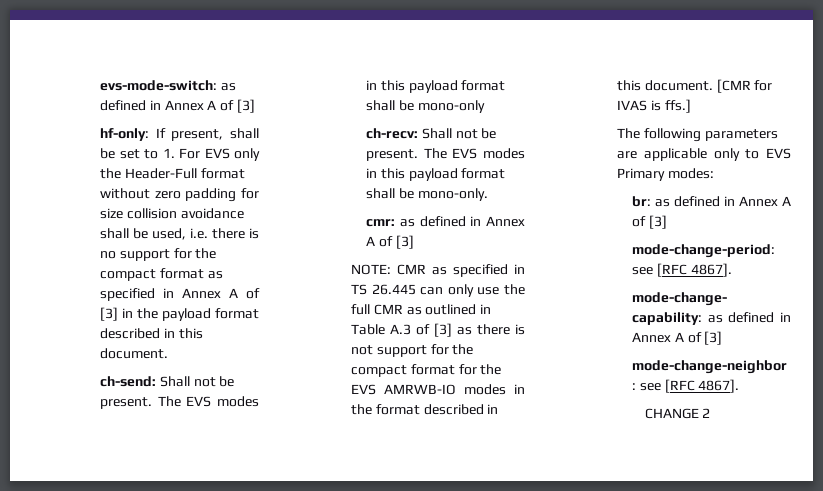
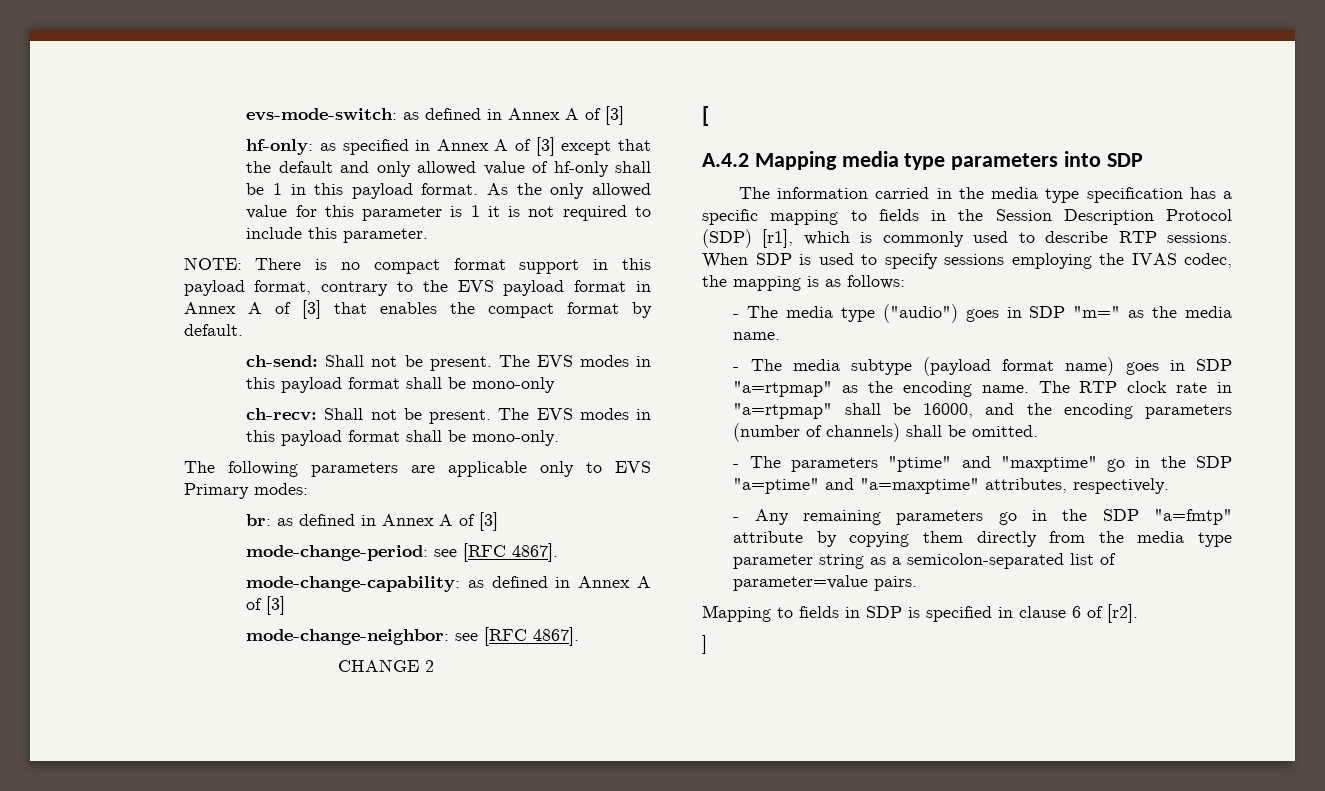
[155,128,259,141] [100,148,260,161] [100,168,245,179] [100,188,259,202] [100,208,244,219] [100,228,259,240] [100,248,217,261] [100,268,204,281] If present, shall be set to 1. For EVS only the Header-Full format without zero padding for size collision avoidance shall be used, i.e. there is no support for the compact format -> (314, 147) none
[122,308,259,321] [100,328,203,339] [100,348,169,359] in the payload format described in this document. -> [561,139,651,155] [246,161,651,177] [246,183,651,199] [246,205,651,221] [246,227,429,243] [183,257,652,274] [183,280,652,296] [183,300,653,319] [183,324,243,336] except that the default and only allowed value of hf-only shall be 1 in this payload format. As the only allowed value for this parameter is 1 it is not required to include this parameter. // NOTE: There is no compact format support in this payload format, contrary to the EVS payload format in Annex A of [3] that enables the compact format by default.
[366,216,525,227] [366,235,414,249] [351,264,525,277] [351,284,525,297] [351,304,492,315] [351,323,525,337] [351,344,474,357] [351,364,502,377] [351,384,525,395] [351,404,499,415] [617,79,773,93] [617,99,691,113] // cmr: as defined in Annex A of [3] // NOTE: CMR as specified in TS 26.445 can only use the full CMR as outlined in Table A.3 of [3] as there is not support for the compact format for the EVS AMRWB-IO modes in the format described in this document. [CMR for IVAS is ffs.] -> (560, 438) none
(711, 413) none -> [702,106,709,126] [702,151,1143,170] [738,187,1232,203] [702,209,1232,225] [702,229,1232,248] [702,253,1232,269] [702,275,905,291] [733,304,1232,323] [733,332,781,340] [733,357,1232,376] [733,381,1232,397] [733,403,1232,419] [733,423,1039,442] [733,456,1232,472] [733,478,1170,494] [733,509,1232,525] [733,531,1232,547] [733,553,1117,569] [733,575,918,591] [702,604,1138,623] [702,635,707,654] // [ // A.4.2 Mapping media type parameters into SDP // The information carried in the media type specification has a specific mapping to fields in the Session Description Protocol (SDP) [r1], which is commonly used to describe RTP sessions. When SDP is used to specify sessions employing the IVAS codec, the mapping is as follows: // - The media type ("audio") goes in SDP "m=" as the media name. // - The media subtype (payload format name) goes in SDP "a=rtpmap" as the encoding name. The RTP clock rate in "a=rtpmap" shall be 16000, and the encoding parameters (number of channels) shall be omitted. // - The parameters "ptime" and "maxptime" go in the SDP "a=ptime" and "a=maxptime" attributes, respectively. // - Any remaining parameters go in the SDP "a=fmtp" attribute by copying them directly from the media type parameter string as a semicolon-separated list of parameter=value pairs. // Mapping to fields in SDP is specified in clause 6 of [r2]. // ]

